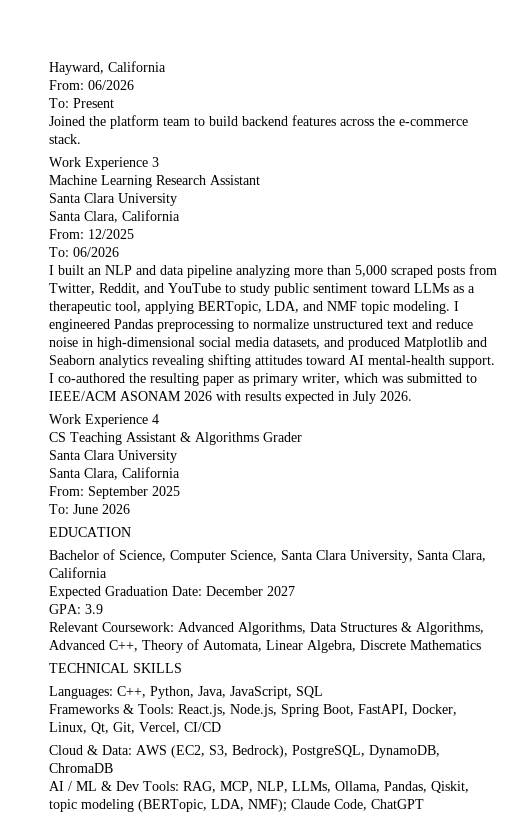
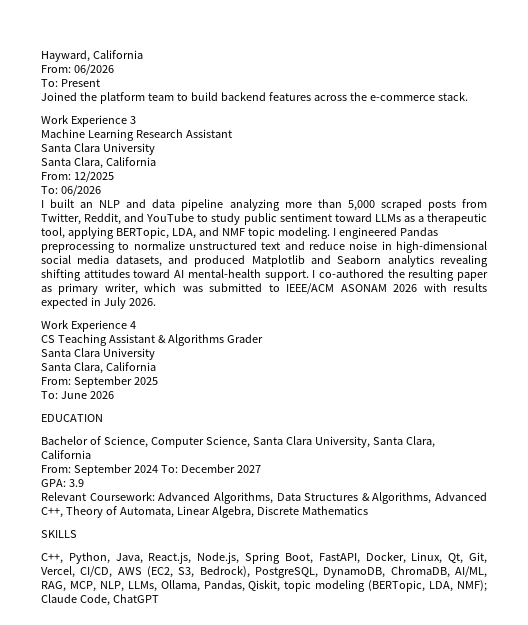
[49,586,202,599] Expected Graduation Date: -> [41,464,178,476] From: September 2024 To:
[49,663,129,673] TECHNICAL -> (368, 510) none
[49,686,113,699] Languages: -> (77, 534) none
[230,686,323,699] [49,704,174,714] JavaScript, SQL // Frameworks & Tools: -> (143, 558) none
[184,722,221,732] [49,745,132,755] CI/CD // Cloud & Data: -> [80,566,113,578] CI/CD,
[49,763,113,773] [49,781,179,791] ChromaDB // AI / ML & Dev Tools: -> [390,566,487,578] ChromaDB, AI/ML,

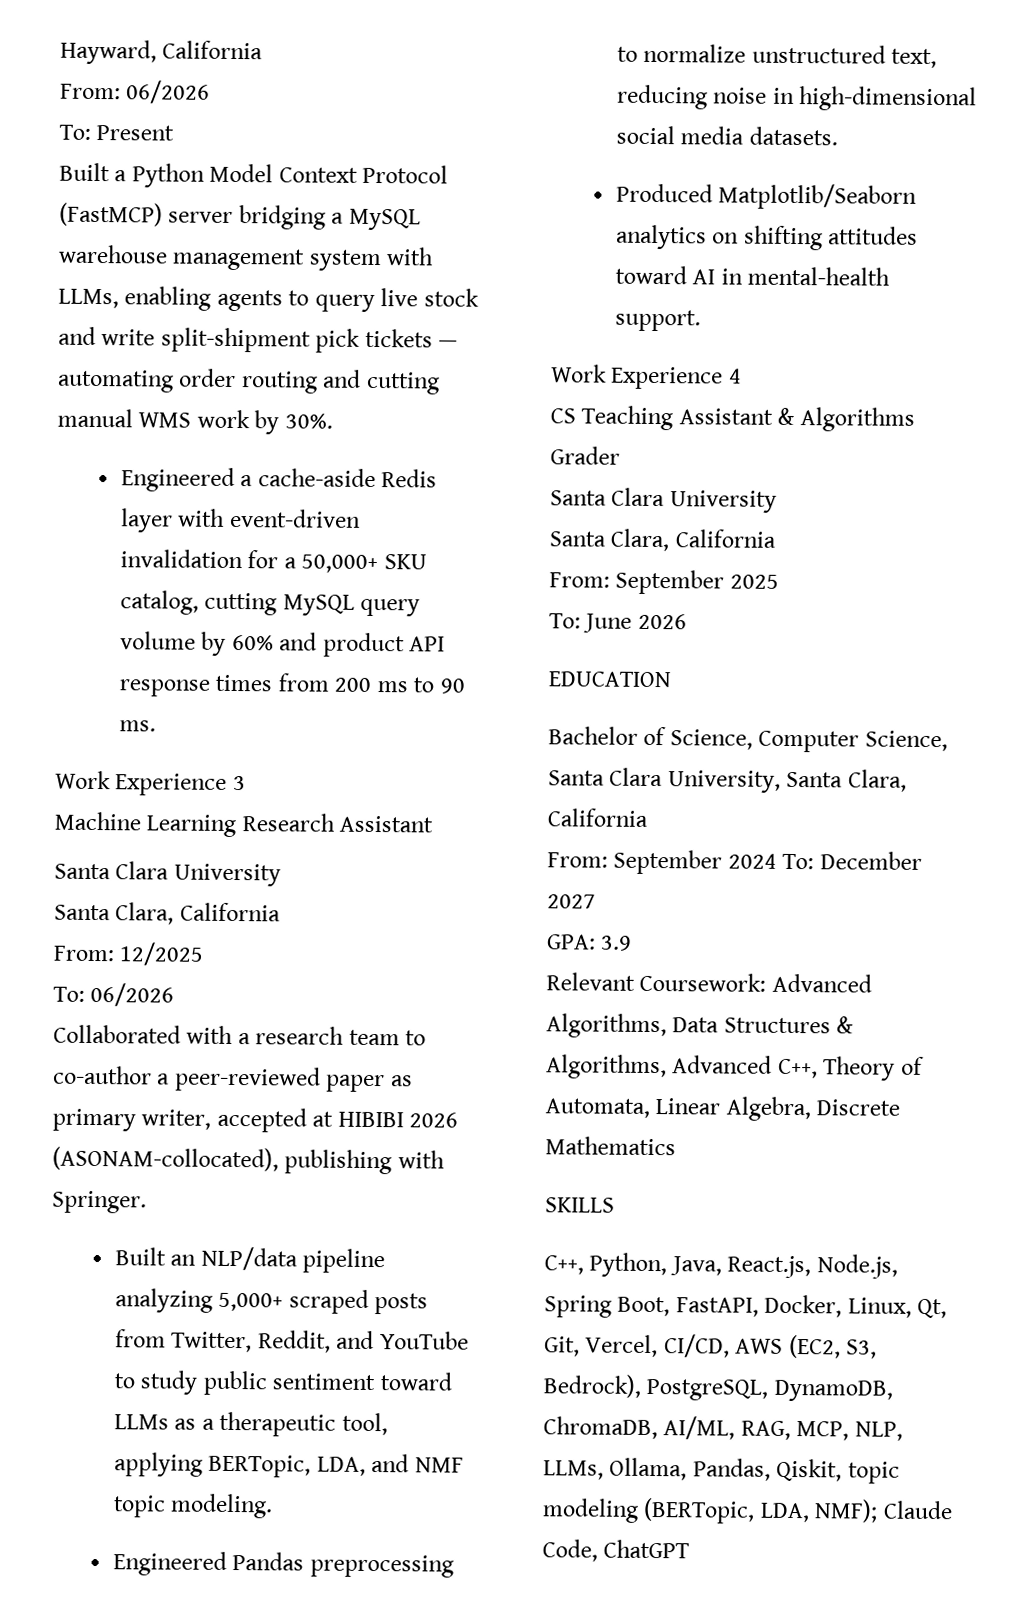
[41,92,468,104] Joined the platform team to build backend features across the e-commerce stack. -> [59,162,449,188] [59,202,421,231] [58,244,435,272] [58,286,479,312] [58,326,459,353] [57,368,440,395] [57,408,333,435] [121,467,438,492] [120,508,361,533] [120,549,427,574] [120,590,421,617] [120,631,446,658] [119,673,465,697] [119,720,157,732] Built a Python Model Context Protocol (FastMCP) server bridging a MySQL warehouse management system with LLMs, enabling agents to query live stock and write split-shipment pick tickets — automating order routing and cutting manual WMS work by 30%. // Engineered a cache-aside Redis layer with event-driven invalidation for a 50,000+ SKU catalog, cutting MySQL query volume by 60% and product API response times from 200 ms to 90 ms.
[41,199,375,211] I built an NLP and data pipeline analyzing more than 5,000 -> [53,1024,427,1046] [53,1065,413,1093] [52,1107,459,1133] [52,1146,445,1175] [52,1190,147,1214] [115,1246,386,1274] [115,1288,284,1313] Collaborated with a research team to co-author a peer-reviewed paper as primary writer, accepted at HIBIBI 2026 (ASONAM-collocated), publishing with Springer. // Built an NLP/data pipeline analyzing 5,000+
[332,227,397,239] I engineered -> [113,1551,228,1576] // Engineered
[261,241,345,250] text and reduce -> [891,48,938,69] [617,84,709,110] text, reducing
[115,255,488,267] datasets, and produced Matplotlib and Seaborn analytics revealing -> [748,126,838,146] [616,183,918,210] [616,224,740,250] datasets. // Produced Matplotlib/Seaborn analytics on
(185, 274) none -> [720,268,743,285] in
[312,269,488,281] [41,283,487,295] [41,297,156,309] I co-authored the resulting paper as primary writer, which was submitted to IEEE/ACM ASONAM 2026 with results expected in July 2026. -> (702, 320) none

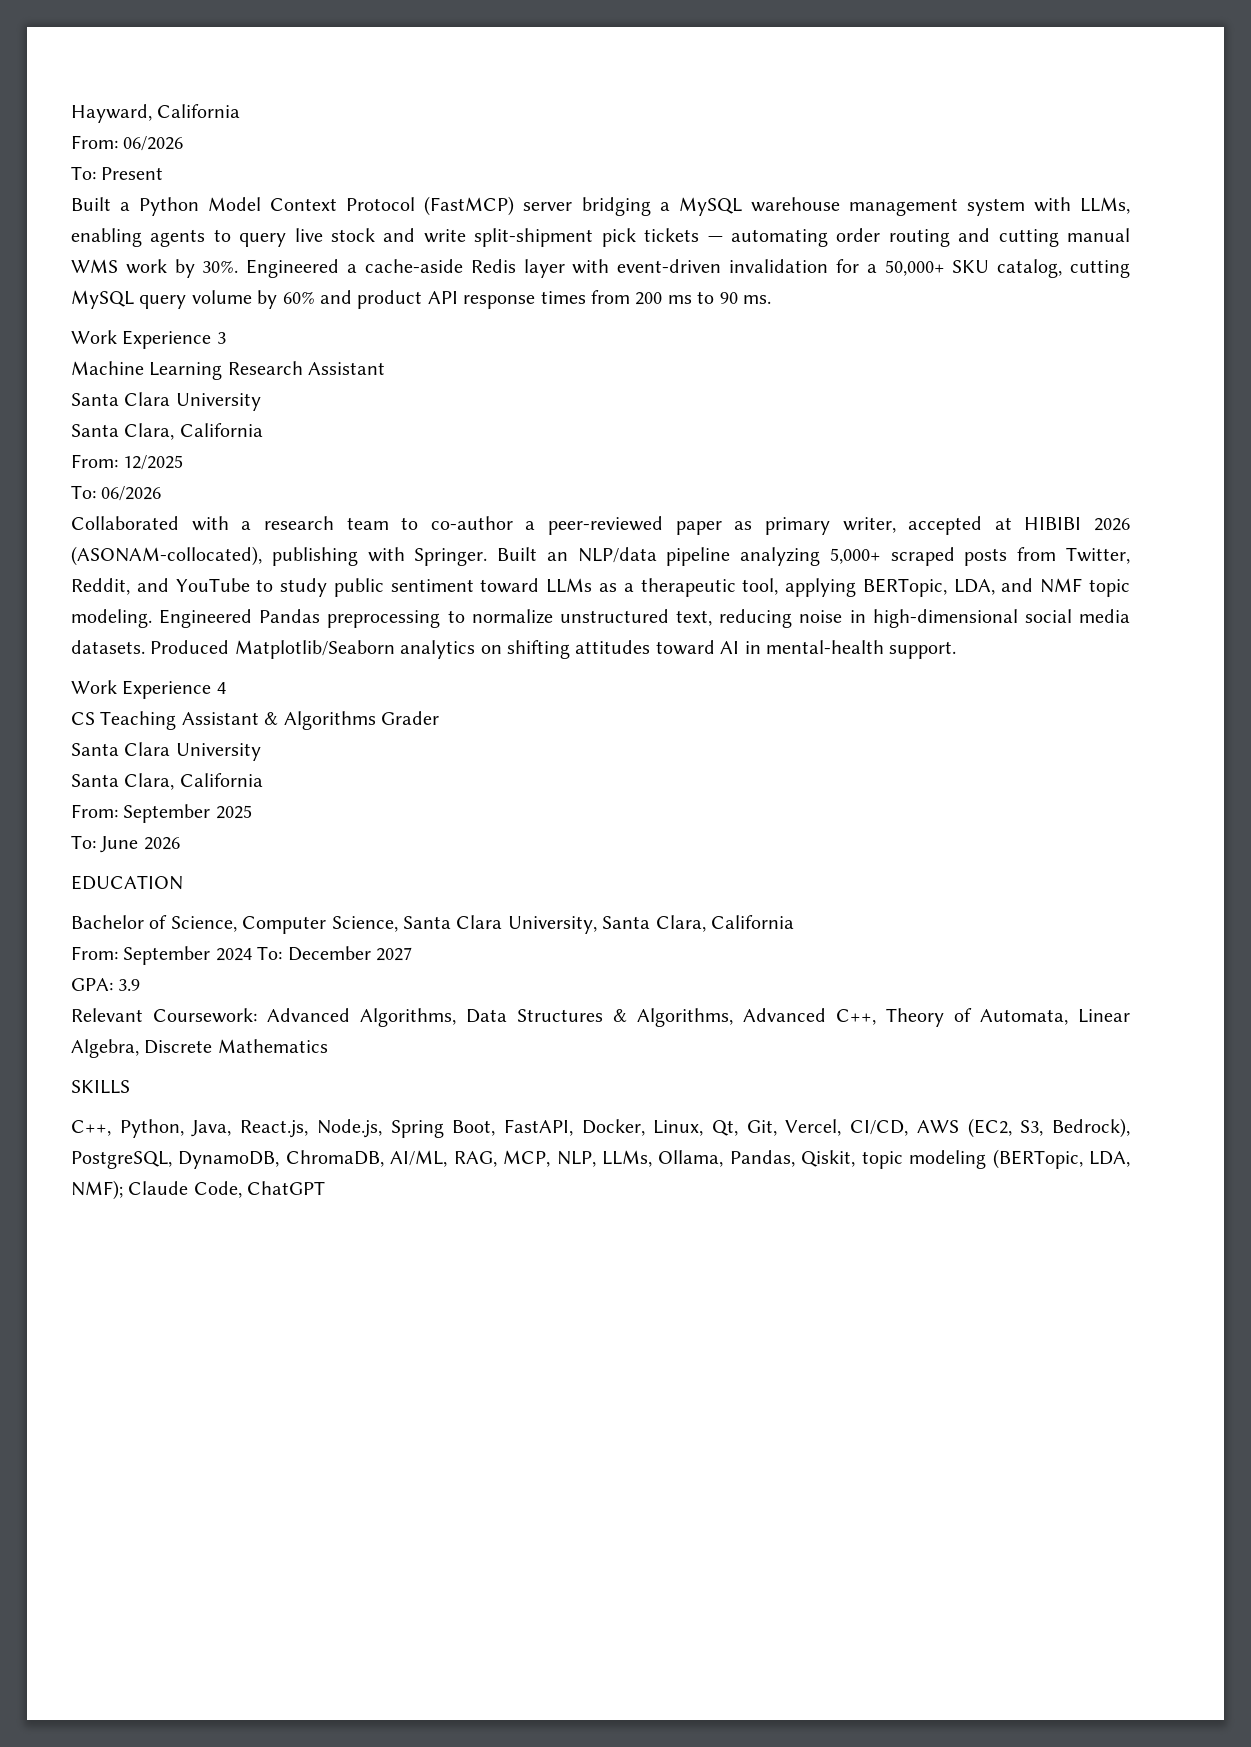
(333, 421) // -> (239, 266) none
(147, 1202) // -> (488, 557) none
(274, 1506) // -> (152, 618) none
(838, 136) // -> (145, 647) none

